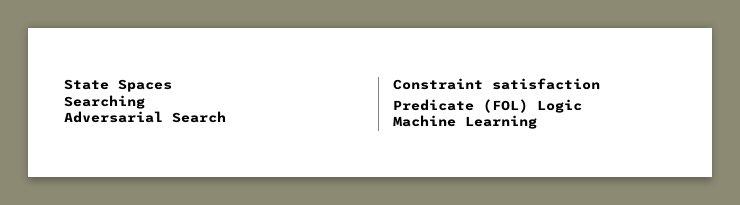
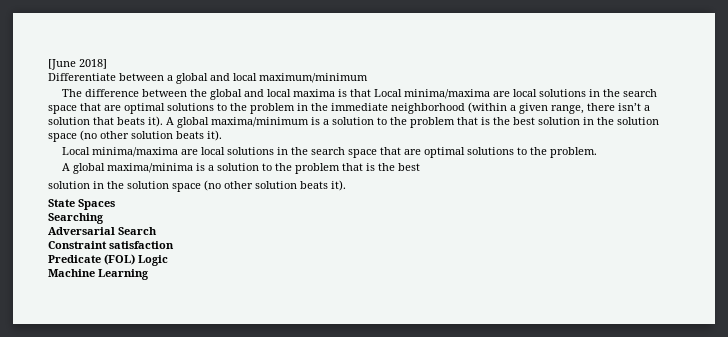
(64, 84) none -> [48,59,107,70] [48,73,368,84] [62,89,658,100] [48,102,650,114] [48,116,659,128] [48,130,222,142] [62,147,598,158] [62,163,421,174] [48,180,346,192] [June 2018] // Differentiate between a global and local maximum/minimum // The difference between the global and local maxima is that Local minima/maxima are local solutions in the search space that are optimal solutions to the problem in the immediate neighborhood (within a given range, there isn’t a solution that beats it). A global maxima/minimum is a solution to the problem that is the best solution in the solution space (no other solution beats it). // Local minima/maxima are local solutions in the search space that are optimal solutions to the problem. // A global maxima/minima is a solution to the problem that is the best // solution in the solution space (no other solution beats it). //

